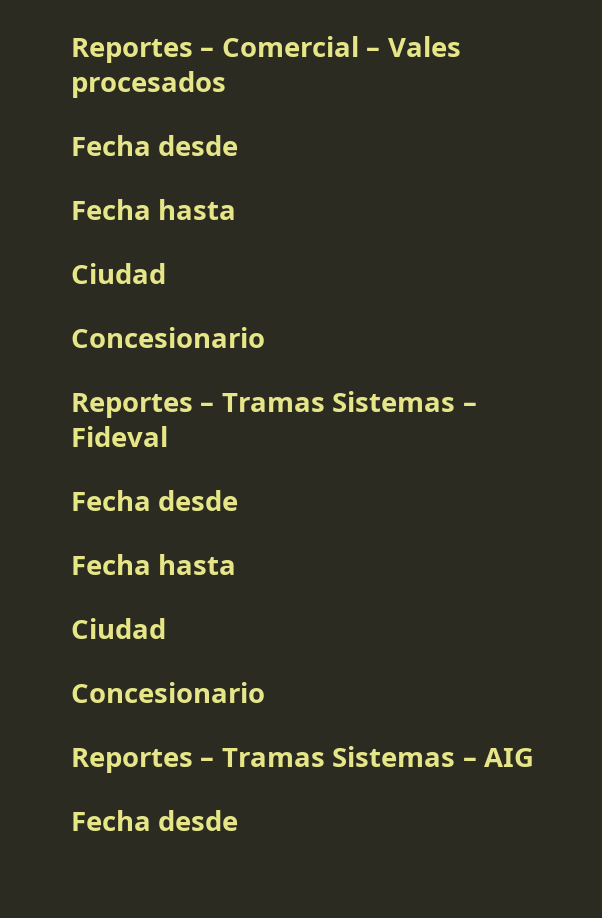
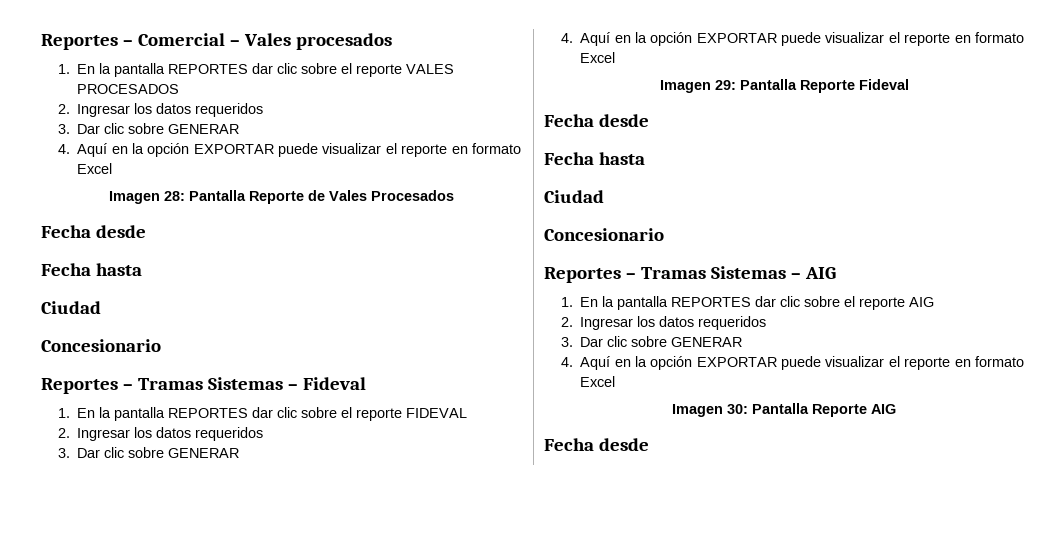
(226, 84) none -> [57,63,455,77] [77,84,180,94] [57,103,264,117] [57,123,240,134] [57,143,521,157] [77,163,113,174] [108,190,454,204] // 1. En la pantalla REPORTES dar clic sobre el reporte VALES PROCESADOS // 2. Ingresar los datos requeridos // 3. Dar clic sobre GENERAR // 4. Aquí en la opción EXPORTAR puede visualizar el reporte en formato Excel // Imagen 28: Pantalla Reporte de Vales Procesados
(168, 436) none -> [57,407,468,421] [57,427,264,441] [57,447,240,458] [560,32,1024,46] [580,52,616,63] [659,79,909,93] // 1. En la pantalla REPORTES dar clic sobre el reporte FIDEVAL // 2. Ingresar los datos requeridos // 3. Dar clic sobre GENERAR // 4. Aquí en la opción EXPORTAR puede visualizar el reporte en formato Excel // Imagen 29: Pantalla Reporte Fideval
(535, 757) none -> [560,296,935,310] [560,316,767,330] [560,336,743,347] [560,356,1024,370] [580,376,616,387] [672,403,896,417] // 1. En la pantalla REPORTES dar clic sobre el reporte AIG // 2. Ingresar los datos requeridos // 3. Dar clic sobre GENERAR // 4. Aquí en la opción EXPORTAR puede visualizar el reporte en formato Excel // Imagen 30: Pantalla Reporte AIG

